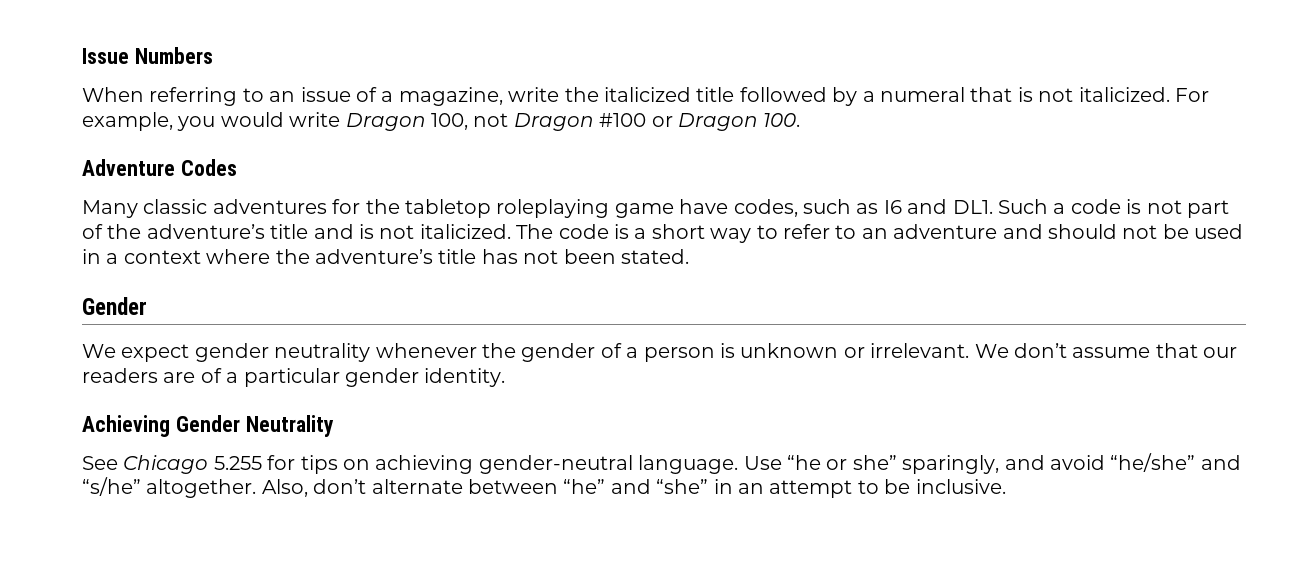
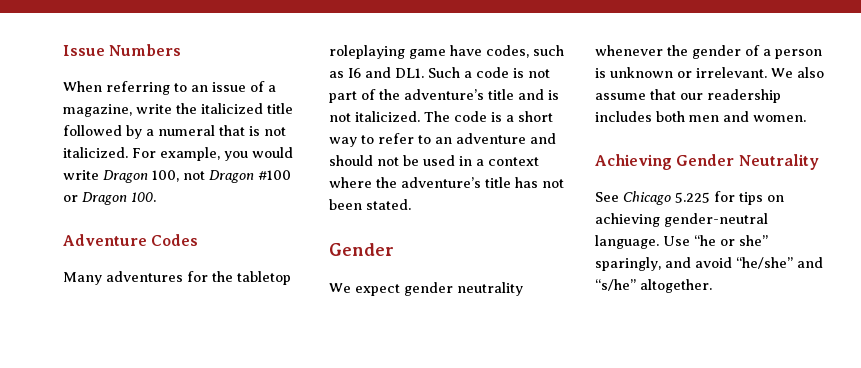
[143,199,208,214] classic -> (102, 278) none
[1013,343,1067,358] don’t -> [797,67,824,78] also
[82,368,506,387] readers are of a particular gender identity. -> [707,89,781,103] [595,111,806,122] readership includes both men and women.
[213,456,262,470] 5.255 -> [675,192,710,203] 5.225
[261,479,1006,498] Also, don’t alternate between “he” and “she” in an attempt to be inclusive. -> (712, 286) none

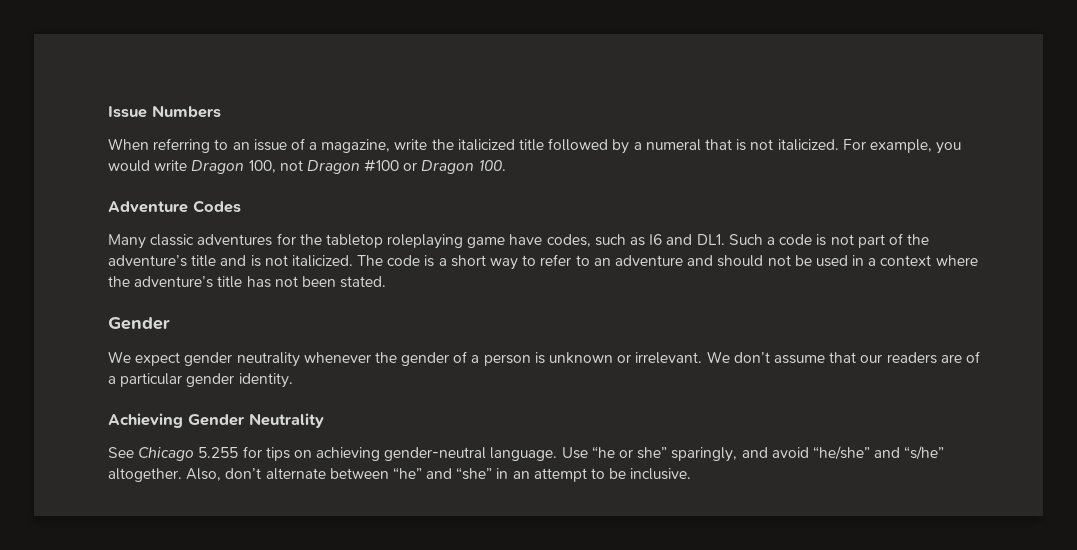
(102, 278) none -> [150,234,195,246] classic
[797,67,824,78] also -> [733,352,770,363] don’t
[707,89,781,103] [595,111,806,122] readership includes both men and women. -> [886,351,980,364] [108,373,293,388] readers are of a particular gender identity.
[675,192,710,203] 5.225 -> [198,447,239,458] 5.255
(712, 286) none -> [186,467,692,482] Also, don’t alternate between “he” and “she” in an attempt to be inclusive.

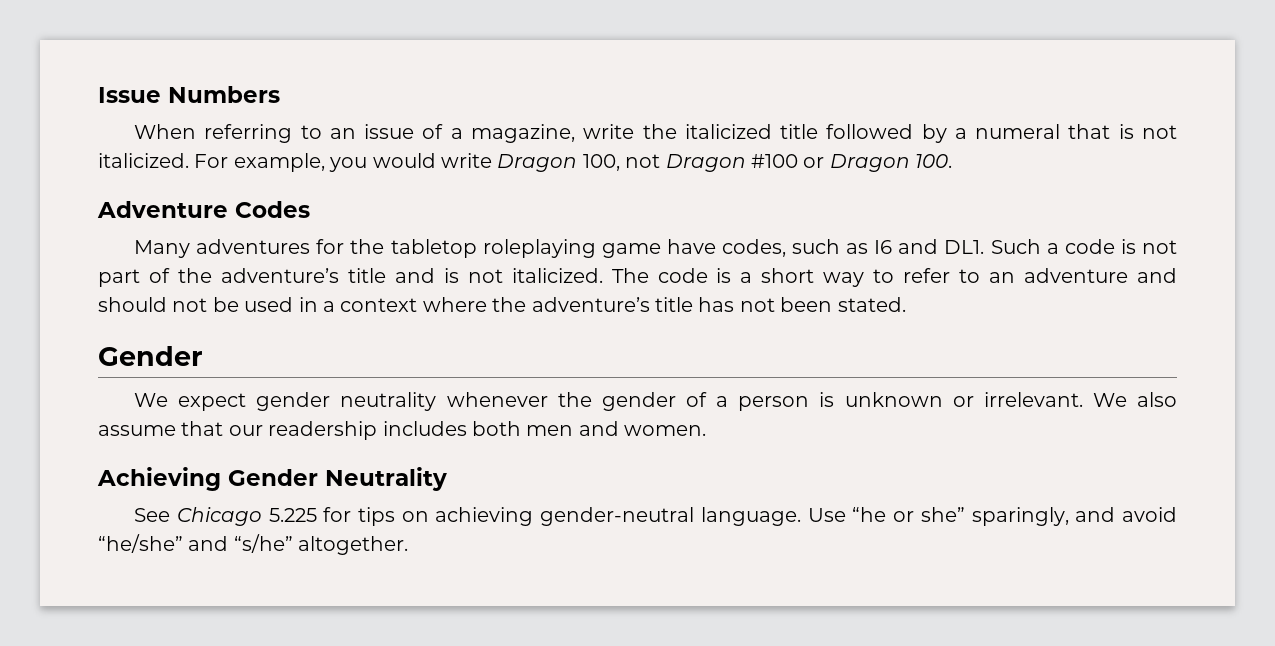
[150,234,195,246] classic -> (191, 249) none
[733,352,770,363] don’t -> [1137,392,1177,407] also
[886,351,980,364] [108,373,293,388] readers are of a particular gender identity. -> [268,421,707,440] readership includes both men and women.
[198,447,239,458] 5.255 -> [268,508,317,522] 5.225
[186,467,692,482] Also, don’t alternate between “he” and “she” in an attempt to be inclusive. -> (409, 545) none

